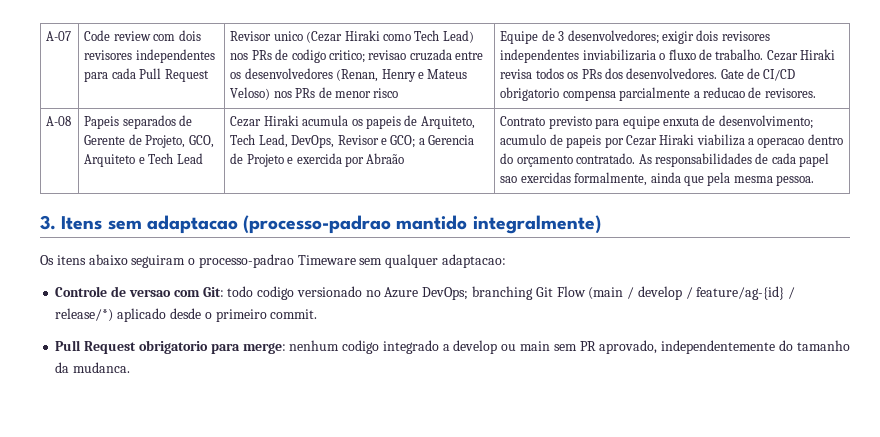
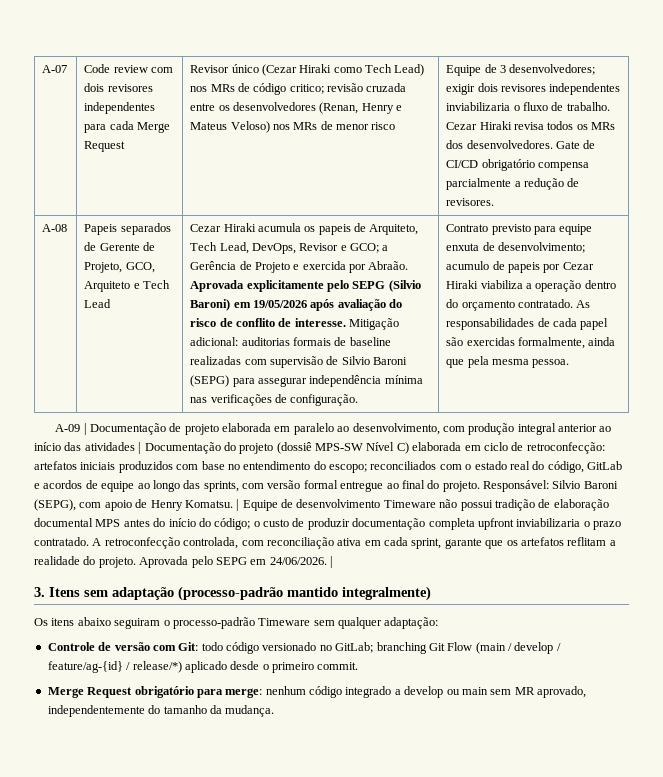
[139,68,162,79] Pull -> [136,122,170,133] Merge
[273,31,303,41] unico -> [231,64,259,73] único
[251,49,407,63] PRs de codigo critico; revisao -> [210,83,364,95] MRs de código critico; revisão
[295,88,316,98] PRs -> [293,122,318,130] MRs
[581,69,602,79] PRs -> [591,122,616,130] MRs
[500,87,560,101] obrigatorio -> [481,159,535,171] obrigatório
[702,87,745,98] reducao -> [523,178,564,190] redução
[428,135,475,145] Gerencia -> [190,261,237,270] Gerência
[366,153,405,164] Abraão -> [368,261,409,270] [190,280,421,292] [190,299,403,311] [190,318,400,330] [190,337,391,346] [190,356,408,368] [190,375,423,387] [190,394,359,406] Abraão. Aprovada explicitamente pelo SEPG (Silvio Baroni) em 19/05/2026 após avaliação do risco de conflito de interesse. Mitigação adicional: auditorias formais de baseline realizadas com supervisão de Silvio Baroni (SEPG) para assegurar independência mínima nas verificações de configuração.
[757,137,805,148] operacao -> [535,280,582,292] operação
[500,176,518,183] sao -> [446,337,464,346] são
(815, 180) none -> [55,423,612,435] [34,442,605,454] [34,461,622,473] [34,480,618,492] [34,499,609,511] [34,518,621,530] [34,537,616,549] [34,556,333,568] // A-09 | Documentação de projeto elaborada em paralelo ao desenvolvimento, com produção integral anterior ao início das atividades | Documentação do projeto (dossiê MPS-SW Nível C) elaborada em ciclo de retroconfecção: artefatos iniciais produzidos com base no entendimento do escopo; reconciliados com o estado real do código, GitLab e acordos de equipe ao longo das sprints, com versão formal entregue ao final do projeto. Responsável: Silvio Baroni (SEPG), com apoio de Henry Komatsu. | Equipe de desenvolvimento Timeware não possui tradição de elaboração documental MPS antes do início do código; o custo de produzir documentação completa upfront inviabilizaria o prazo contratado. A retroconfecção controlada, com reconciliação ativa em cada sprint, garante que os artefatos reflitam a realidade do projeto. Aprovada pelo SEPG em 24/06/2026. |
[146,215,392,234] adaptacao (processo-padrao -> [112,586,283,601] adaptação (processo-padrão
[198,254,294,268] processo-padrao -> [172,617,255,629] processo-padrão
[442,254,507,268] adaptacao: -> [384,617,439,629] adaptação:
[128,289,171,297] versao -> [114,642,150,651] versão
[257,286,295,300] codigo -> [226,642,259,654] código
[384,287,469,300] Azure DevOps; -> [335,642,374,653] GitLab;
[55,340,208,354] Pull Request obrigatorio -> [47,686,194,698] Merge Request obrigatório
[342,340,380,354] codigo -> [309,686,342,698] código
[579,341,596,351] PR -> [514,687,535,695] MR
[73,362,131,373] mudanca. -> [225,705,275,717] mudança.

